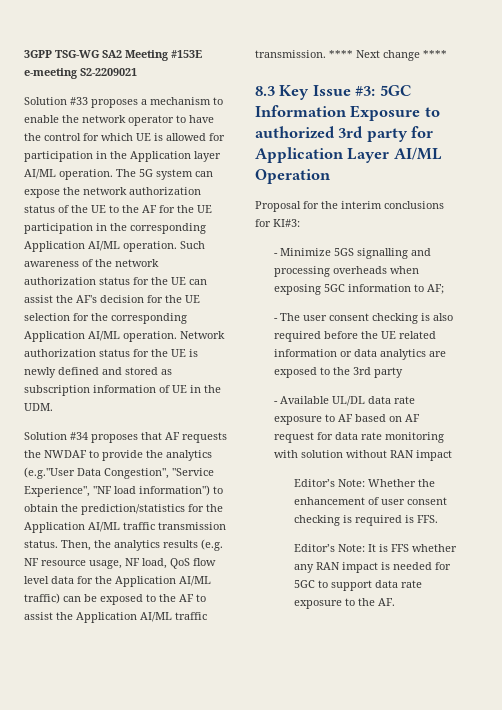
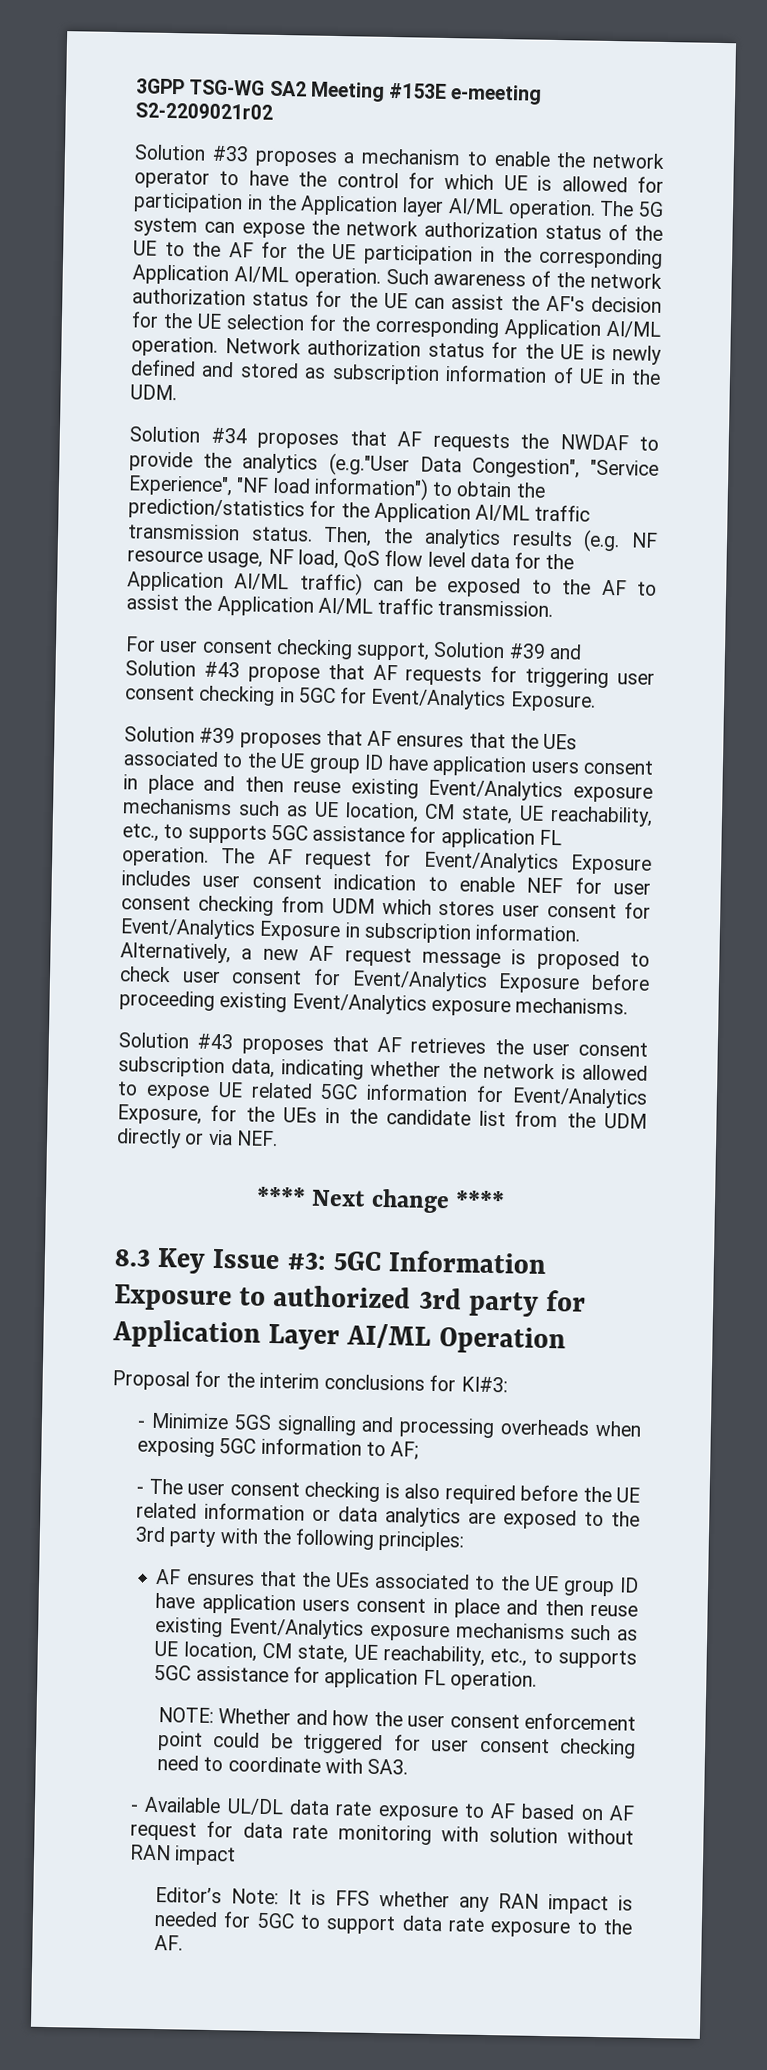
[80,68,137,76] S2-2209021 -> [135,102,273,120] S2-2209021r02
(326, 54) none -> [125,636,582,661] [125,660,655,689] [125,685,596,712] [124,726,578,750] [123,750,655,777] [123,774,653,803] [122,798,653,827] [122,823,562,849] [122,846,652,875] [121,870,651,895] [121,895,651,919] [120,918,582,944] [120,942,650,971] [119,966,650,994] [119,990,629,1017] [118,1032,648,1057] [118,1056,649,1081] [117,1081,648,1109] [117,1104,647,1129] [116,1128,278,1149] // For user consent checking support, Solution #39 and Solution #43 propose that AF requests for triggering user consent checking in 5GC for Event/Analytics Exposure. // Solution #39 proposes that AF ensures that the UEs associated to the UE group ID have application users consent in place and then reuse existing Event/Analytics exposure mechanisms such as UE location, CM state, UE reachability, etc., to supports 5GC assistance for application FL operation. The AF request for Event/Analytics Exposure includes user consent indication to enable NEF for user consent checking from UDM which stores user consent for Event/Analytics Exposure in subscription information. Alternatively, a new AF request message is proposed to check user consent for Event/Analytics Exposure before proceeding existing Event/Analytics exposure mechanisms. // Solution #43 proposes that AF retrieves the user consent subscription data, indicating whether the network is allowed to expose UE related 5GC information for Event/Analytics Exposure, for the UEs in the candidate list from the UDM directly or via NEF. //
(404, 372) none -> [219,1528,465,1552] [155,1568,639,1597] [155,1592,638,1619] [155,1616,638,1642] [154,1640,637,1669] [154,1664,537,1691] [158,1707,636,1731] [157,1731,636,1759] [157,1755,409,1775] with the following principles: // AF ensures that the UEs associated to the UE group ID have application users consent in place and then reuse existing Event/Analytics exposure mechanisms such as UE location, CM state, UE reachability, etc., to supports 5GC assistance for application FL operation. // NOTE: Whether and how the user consent enforcement point could be triggered for user consent checking need to coordinate with SA3.
[293,479,435,487] [293,497,447,505] [293,515,438,526] // Editor’s Note: Whether the enhancement of user consent checking is required is FFS. -> (237, 1855) none

